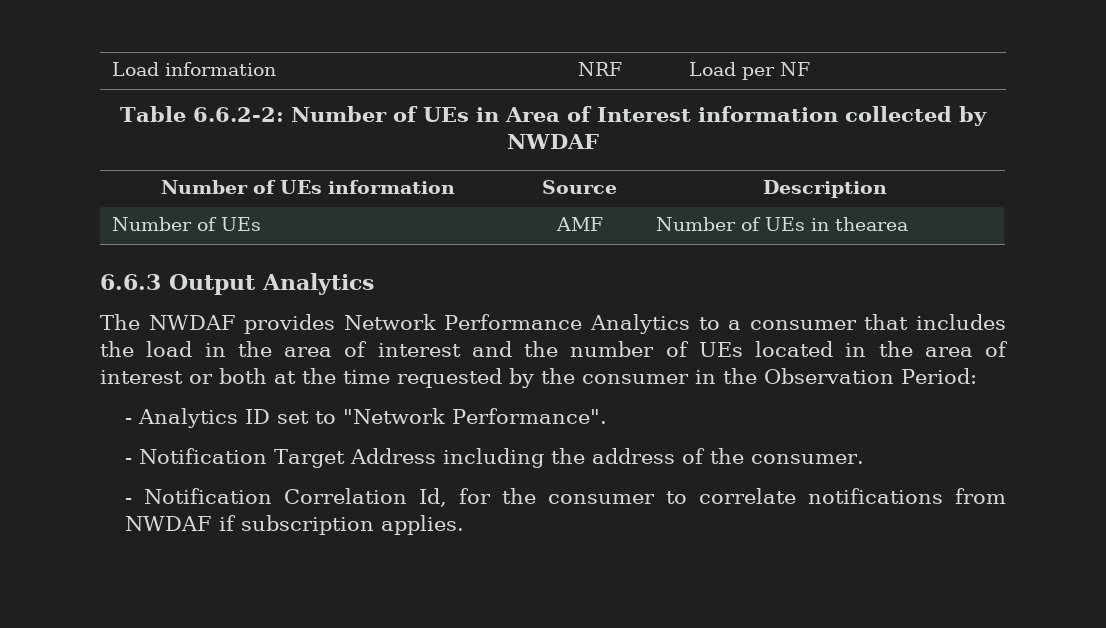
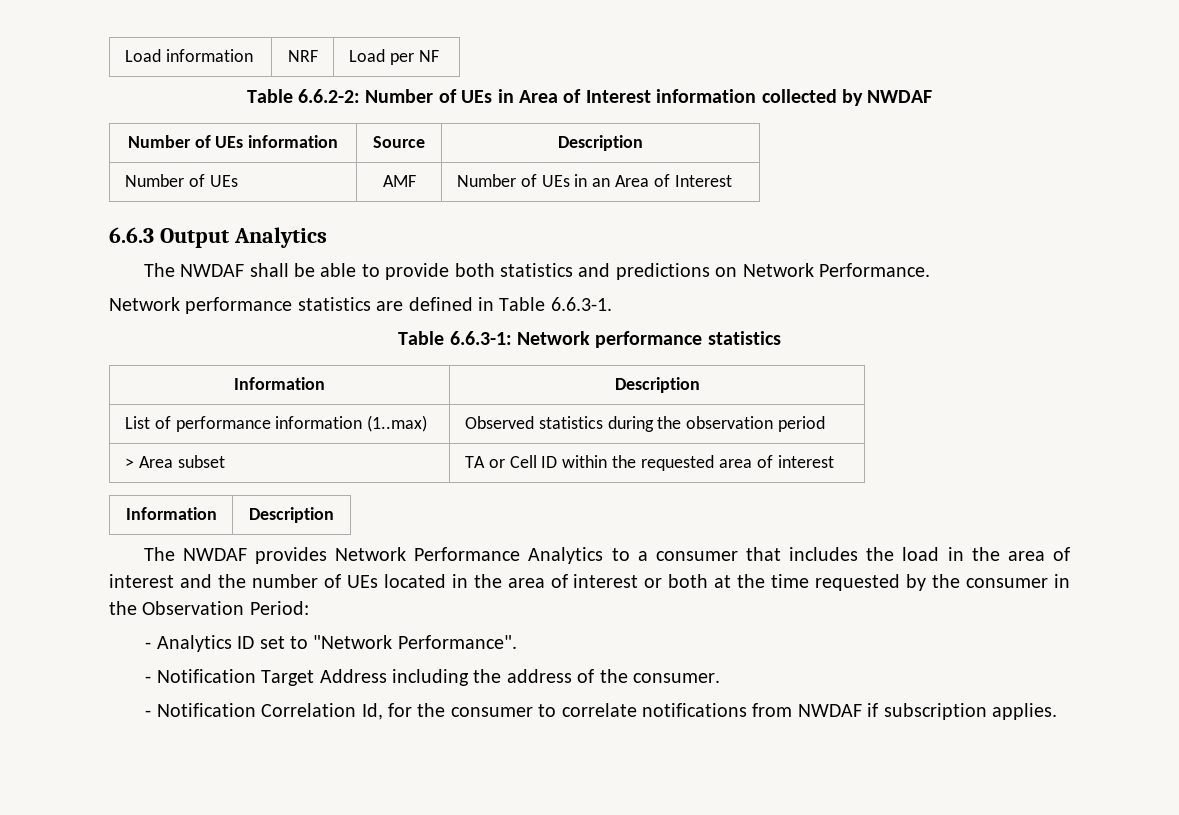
[835,217,909,231] thearea -> [592,174,732,187] an Area of Interest
(374, 284) none -> [143,263,930,280] [109,297,612,314] [398,331,781,348] [234,377,325,390] [614,377,700,393] [124,415,428,432] [464,416,826,432] [124,455,225,468] [464,455,834,471] [125,507,217,520] [249,507,334,523] // The NWDAF shall be able to provide both statistics and predictions on Network Performance. // Network performance statistics are defined in Table 6.6.3-1. // Table 6.6.3-1: Network performance statistics // Information | Description // List of performance information (1..max) | Observed statistics during the observation period // > Area subset | TA or Cell ID within the requested area of interest // Information | Description

